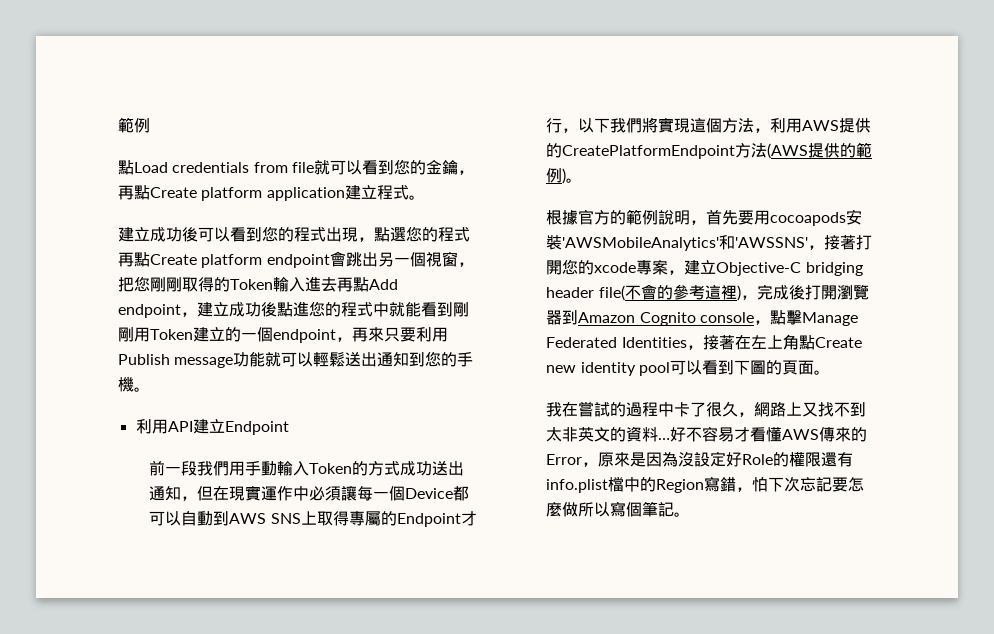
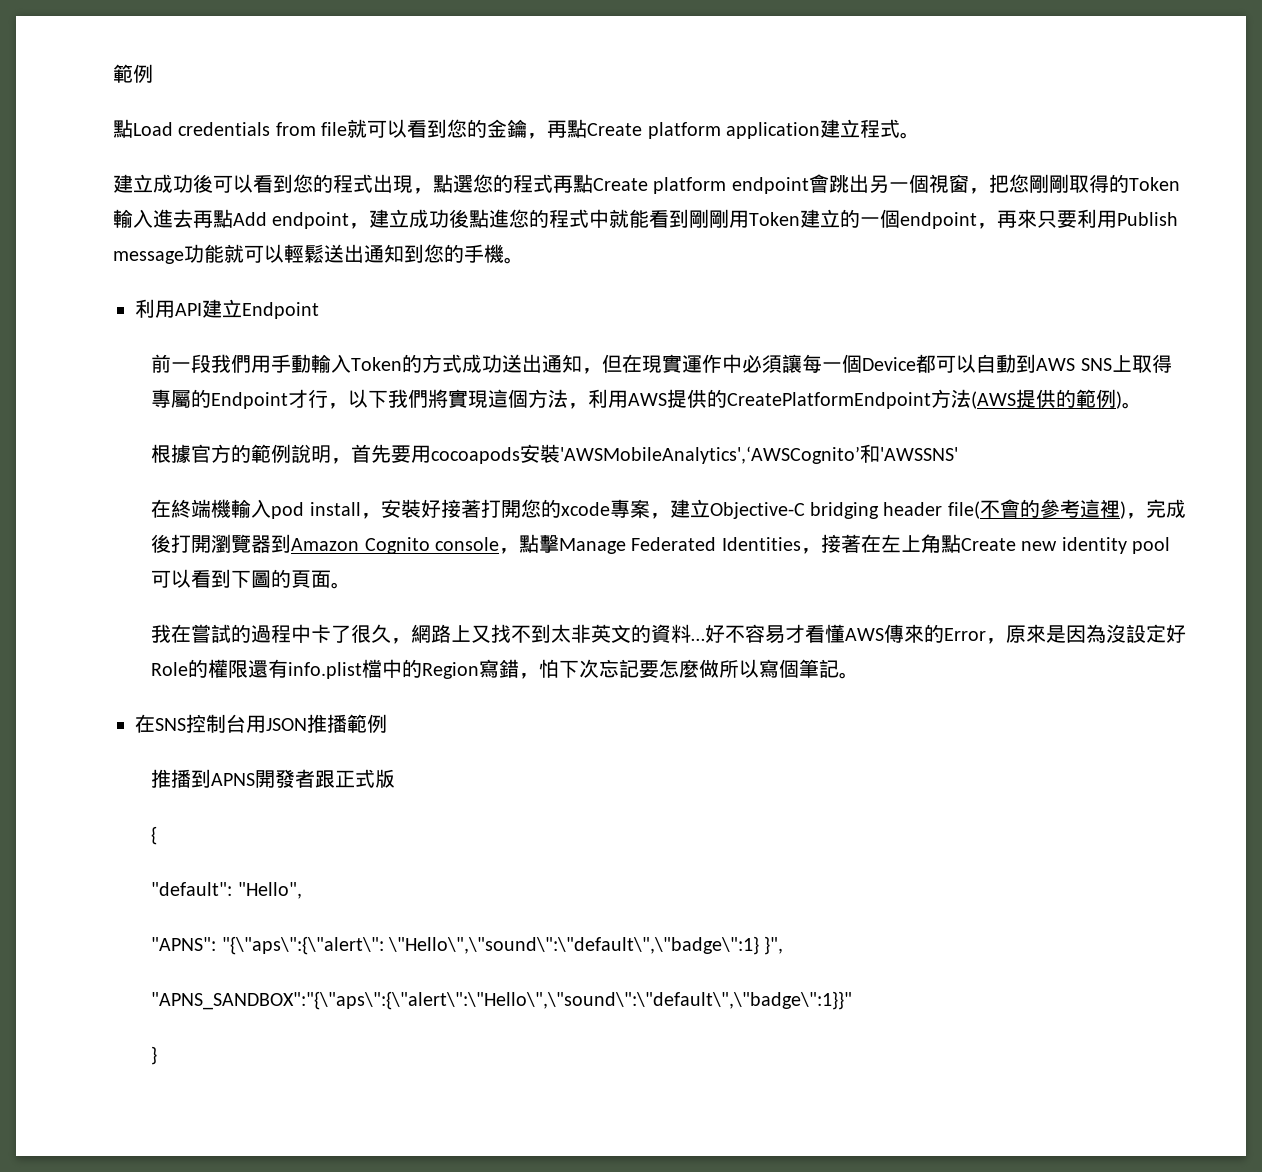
[562,237,720,251] 'AWSMobileAnalytics' -> [560,446,861,464] 'AWSMobileAnalytics',‘AWSCognito’
[808,245,825,250] ， -> [151,499,441,519] // 在終端機輸入pod install，安裝好
(691, 514) none -> [135,714,387,733] [151,769,396,788] [151,826,158,845] [151,882,302,899] [151,936,784,955] [151,991,853,1010] [151,1046,158,1065] // 在SNS控制台用JSON推播範例 // 推播到APNS開發者跟正式版 // { // "default": "Hello", // "APNS": "{\"aps\":{\"alert\": \"Hello\",\"sound\":\"default\",\"badge\":1} }", // "APNS_SANDBOX":"{\"aps\":{\"alert\":\"Hello\",\"sound\":\"default\",\"badge\":1}}" // }

